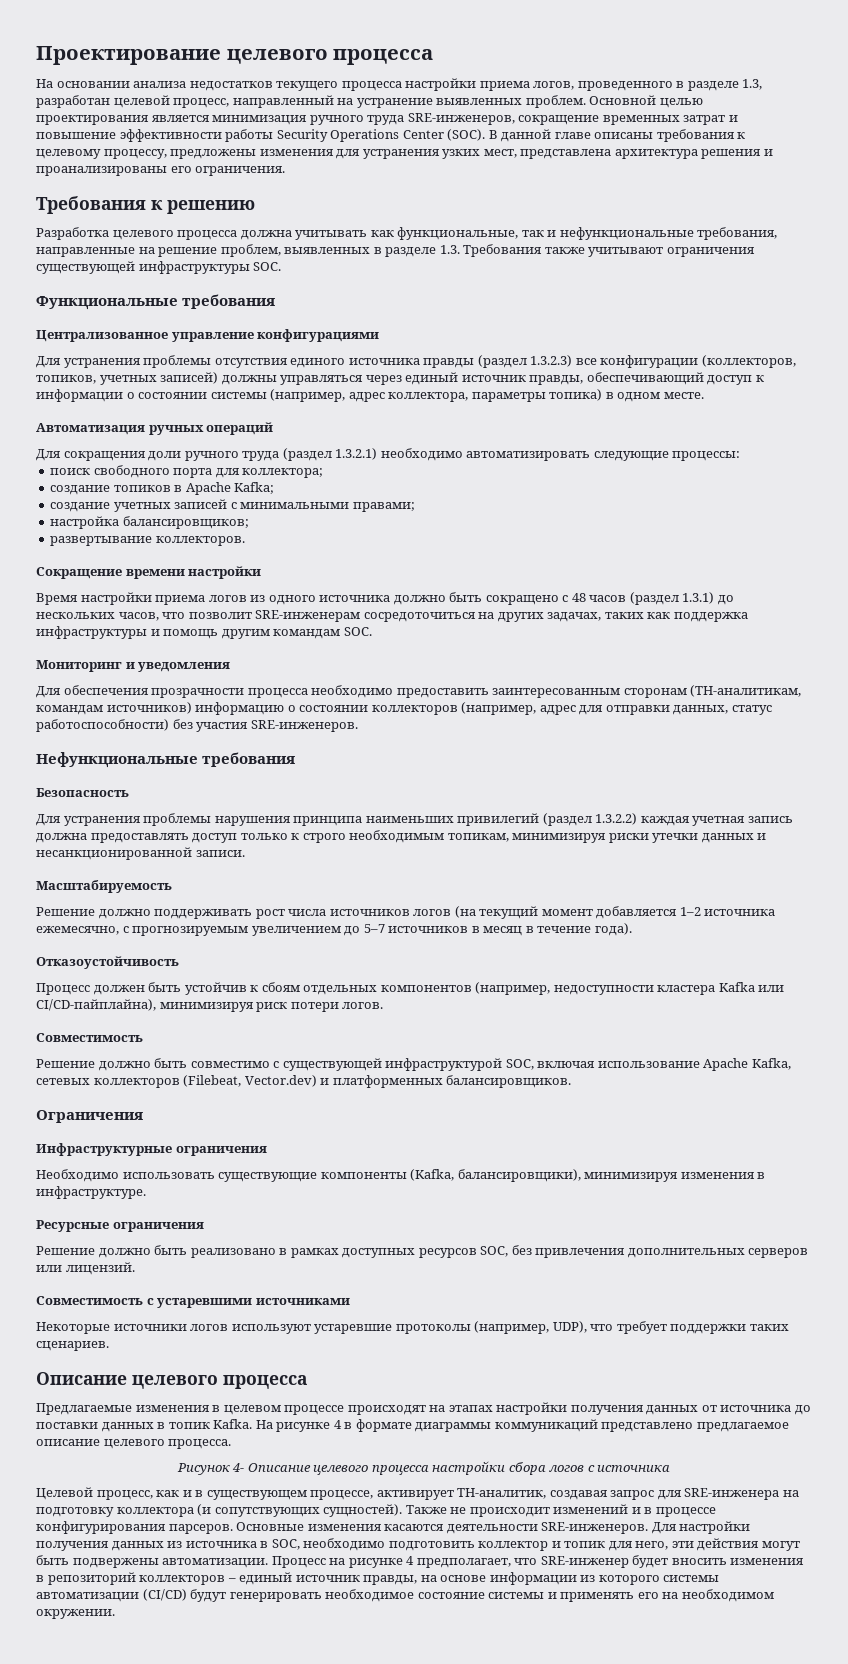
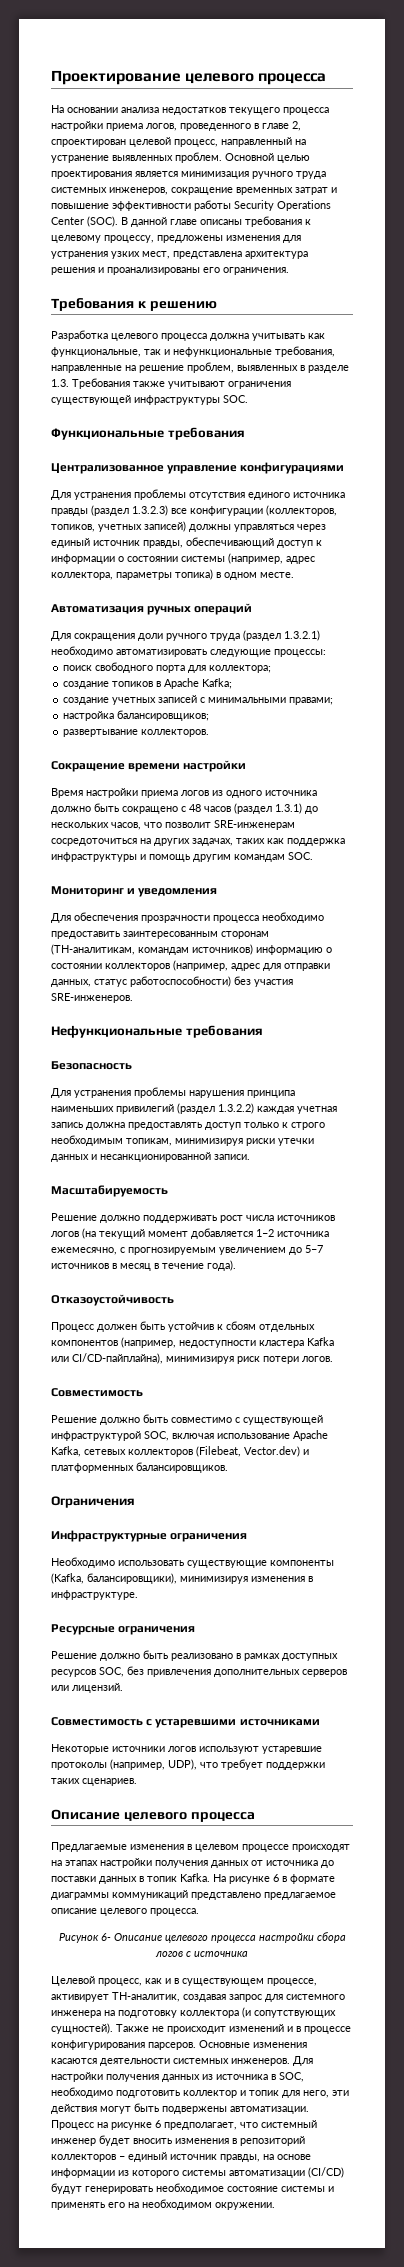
[687,79,763,91] [36,95,110,108] разделе 1.3, разработан -> [262,121,301,131] [51,139,126,147] главе 2, спроектирован
[407,113,515,125] SRE-инженеров, -> [51,187,168,195] системных инженеров,
[333,1420,342,1429] 4 -> [273,1874,279,1882] 6
[232,1463,245,1472] 4- -> [100,1933,111,1941] 6-
[684,1488,780,1500] SRE-инженера -> [286,1994,345,2000] [51,2010,101,2018] системного инженера
[541,1522,649,1534] SRE-инженеров. -> [173,2058,290,2066] системных инженеров.
[406,1556,415,1565] 4 -> [155,2120,161,2128] 6
[540,1556,629,1568] SRE-инженер -> [261,2120,317,2128] [51,2138,96,2146] системный инженер

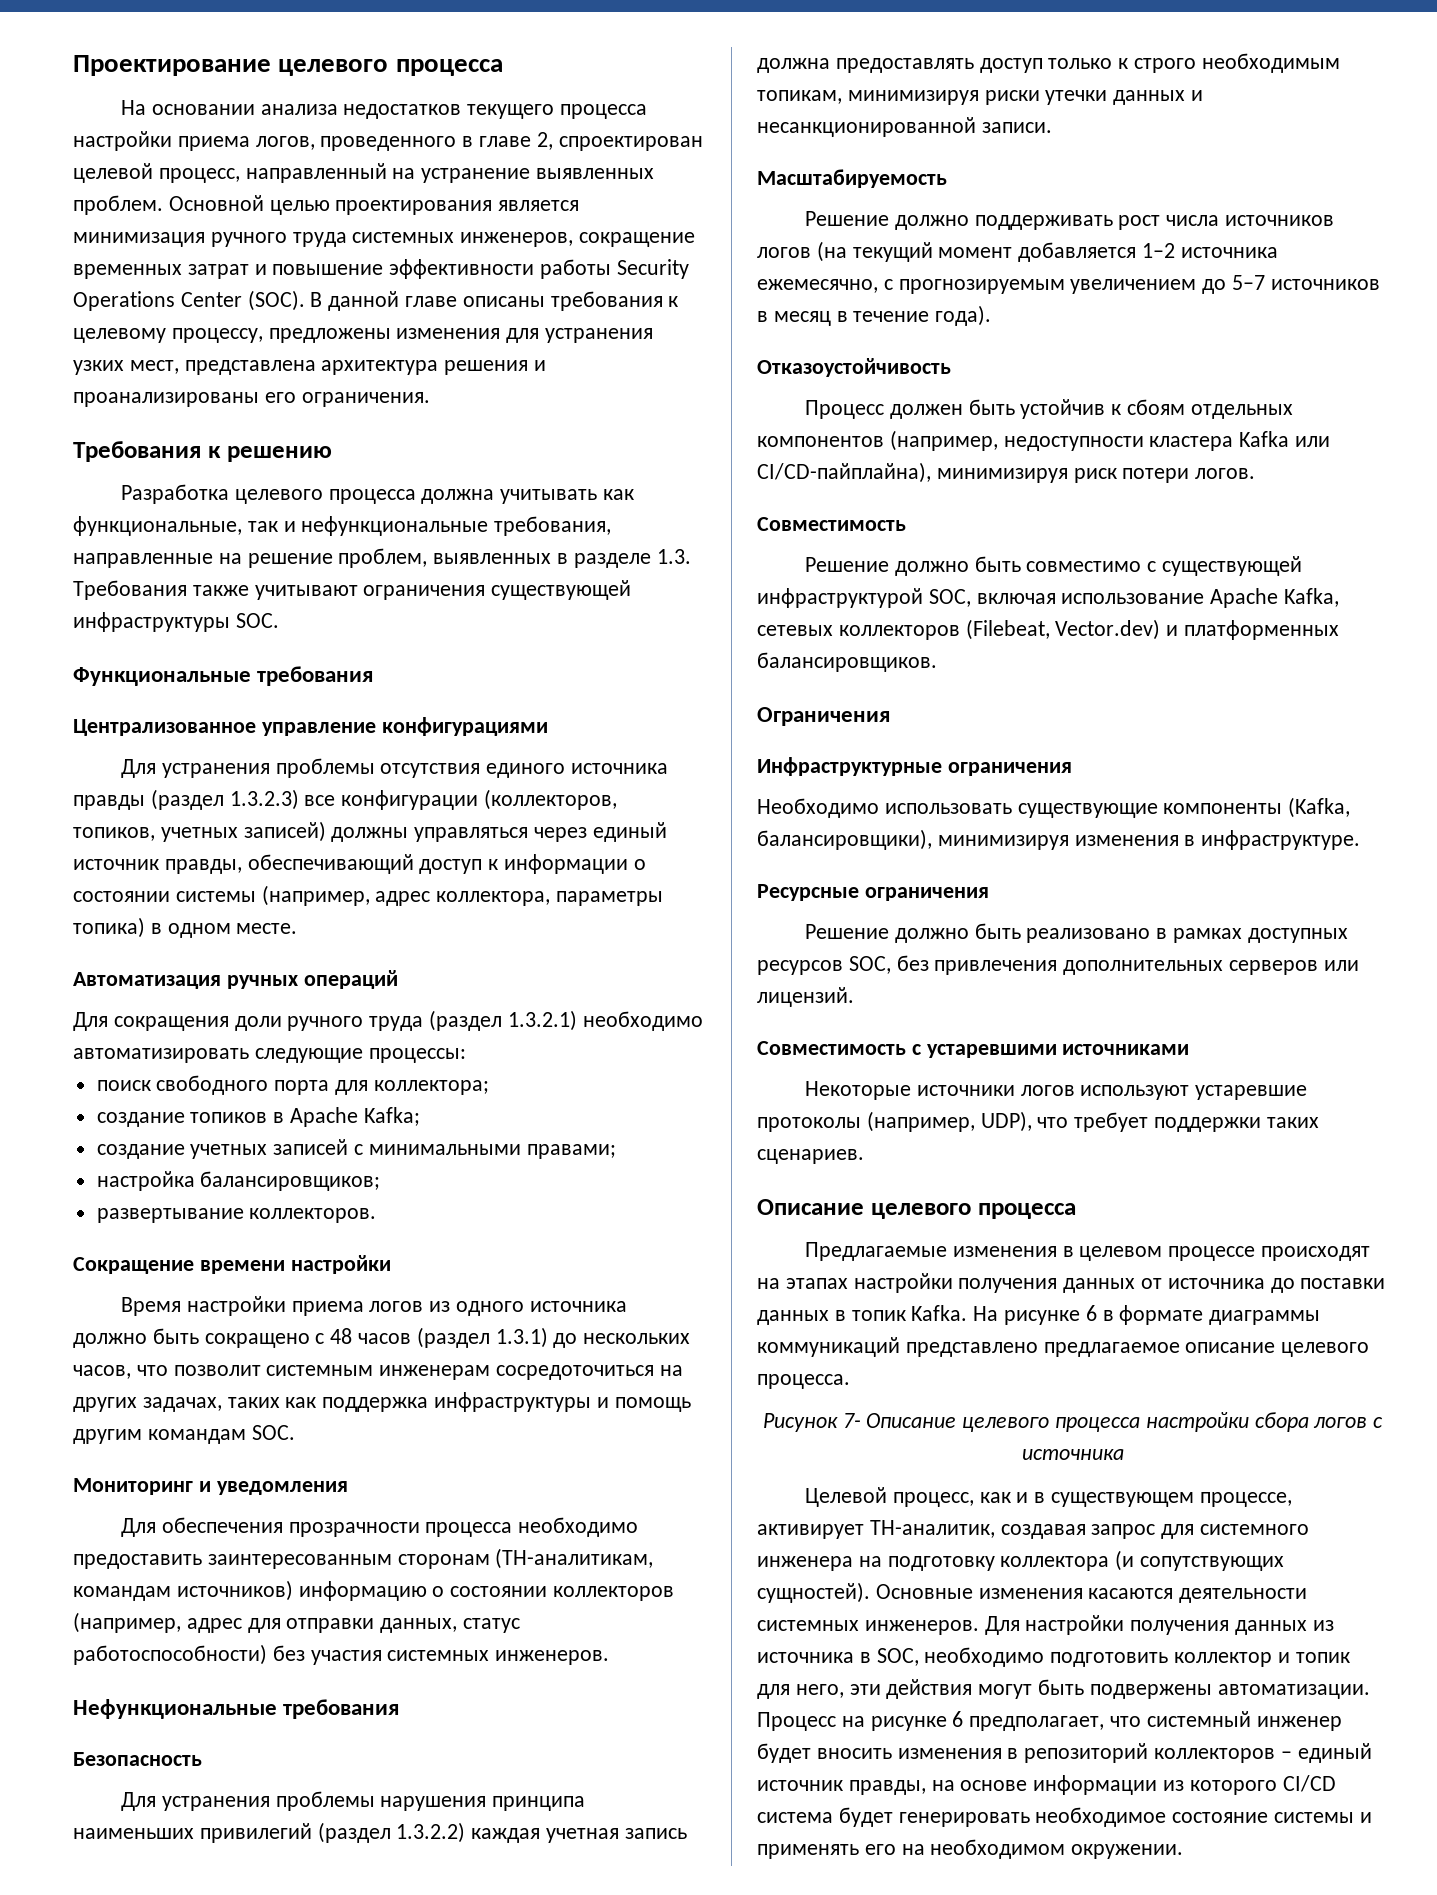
[214,820,295,830] SRE-инженерам -> [266,1365,491,1380] системным инженерам
[51,993,133,1003] SRE-инженеров. -> [387,1650,610,1665] системных инженеров.
[100,1933,111,1941] 6- -> [842,1413,861,1428] 7-
[116,2024,351,2034] [51,2040,196,2050] Также не происходит изменений и в процессе конфигурирования парсеров. -> (870, 1592) none
[182,2167,344,2178] [51,2183,82,2194] системы автоматизации (CI/CD) будут -> [1282,1775,1336,1792] [757,1807,893,1827] CI/CD система будет

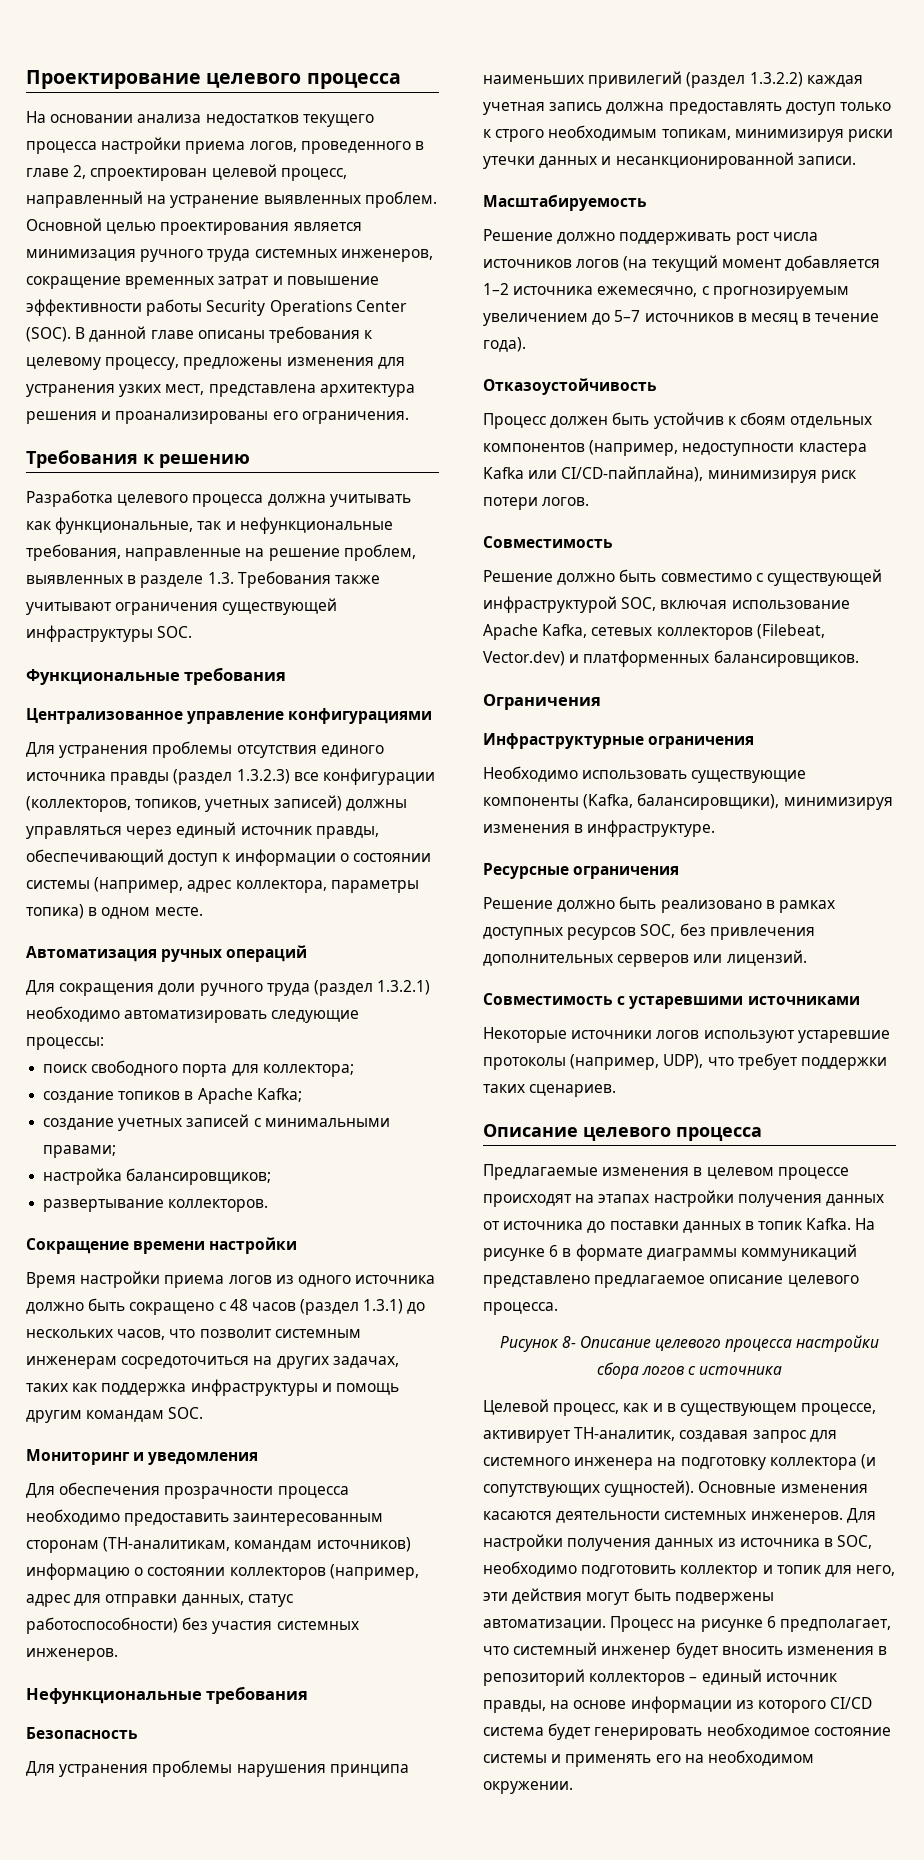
[842,1413,861,1428] 7- -> [561,1336,576,1348] 8-

